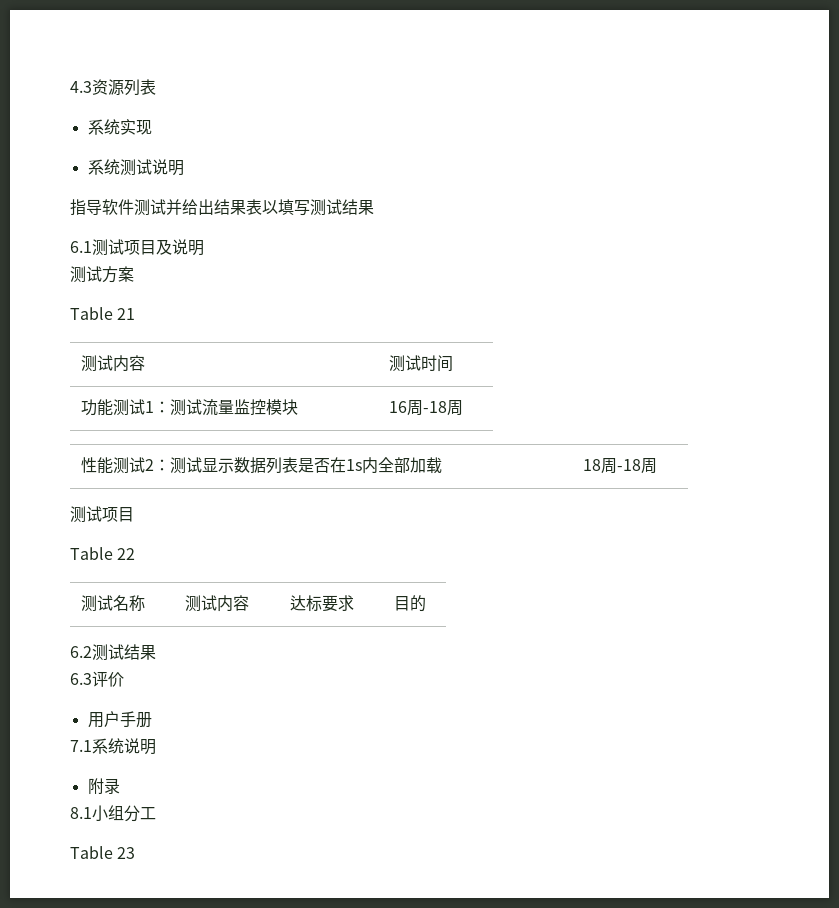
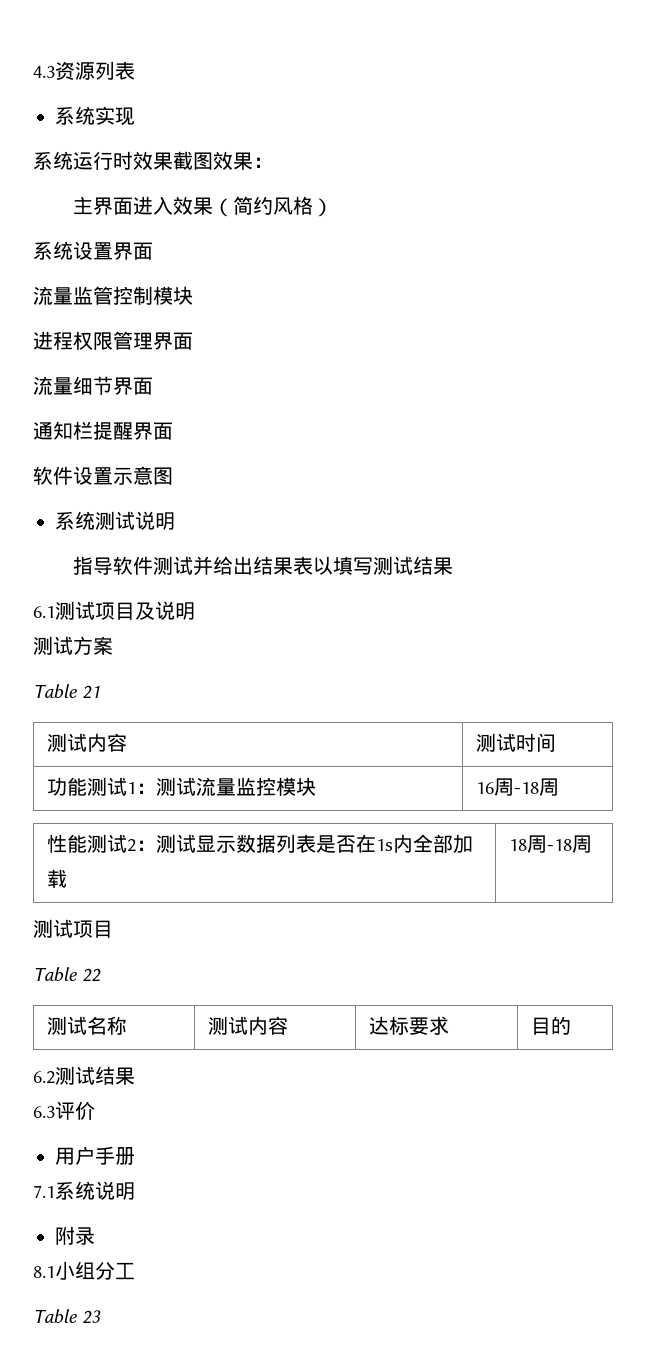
(152, 127) none -> [33,151,273,170] [72,196,333,217] [33,241,153,260] [33,286,193,305] [33,331,193,350] [33,376,153,395] [33,421,173,440] [33,466,173,485] // 系统运行时效果截图效果： // 主界面进入效果（简约风格） // 系统设置界面 // 流量监管控制模块 // 进程权限管理界面 // 流量细节界面 // 通知栏提醒界面 // 软件设置示意图

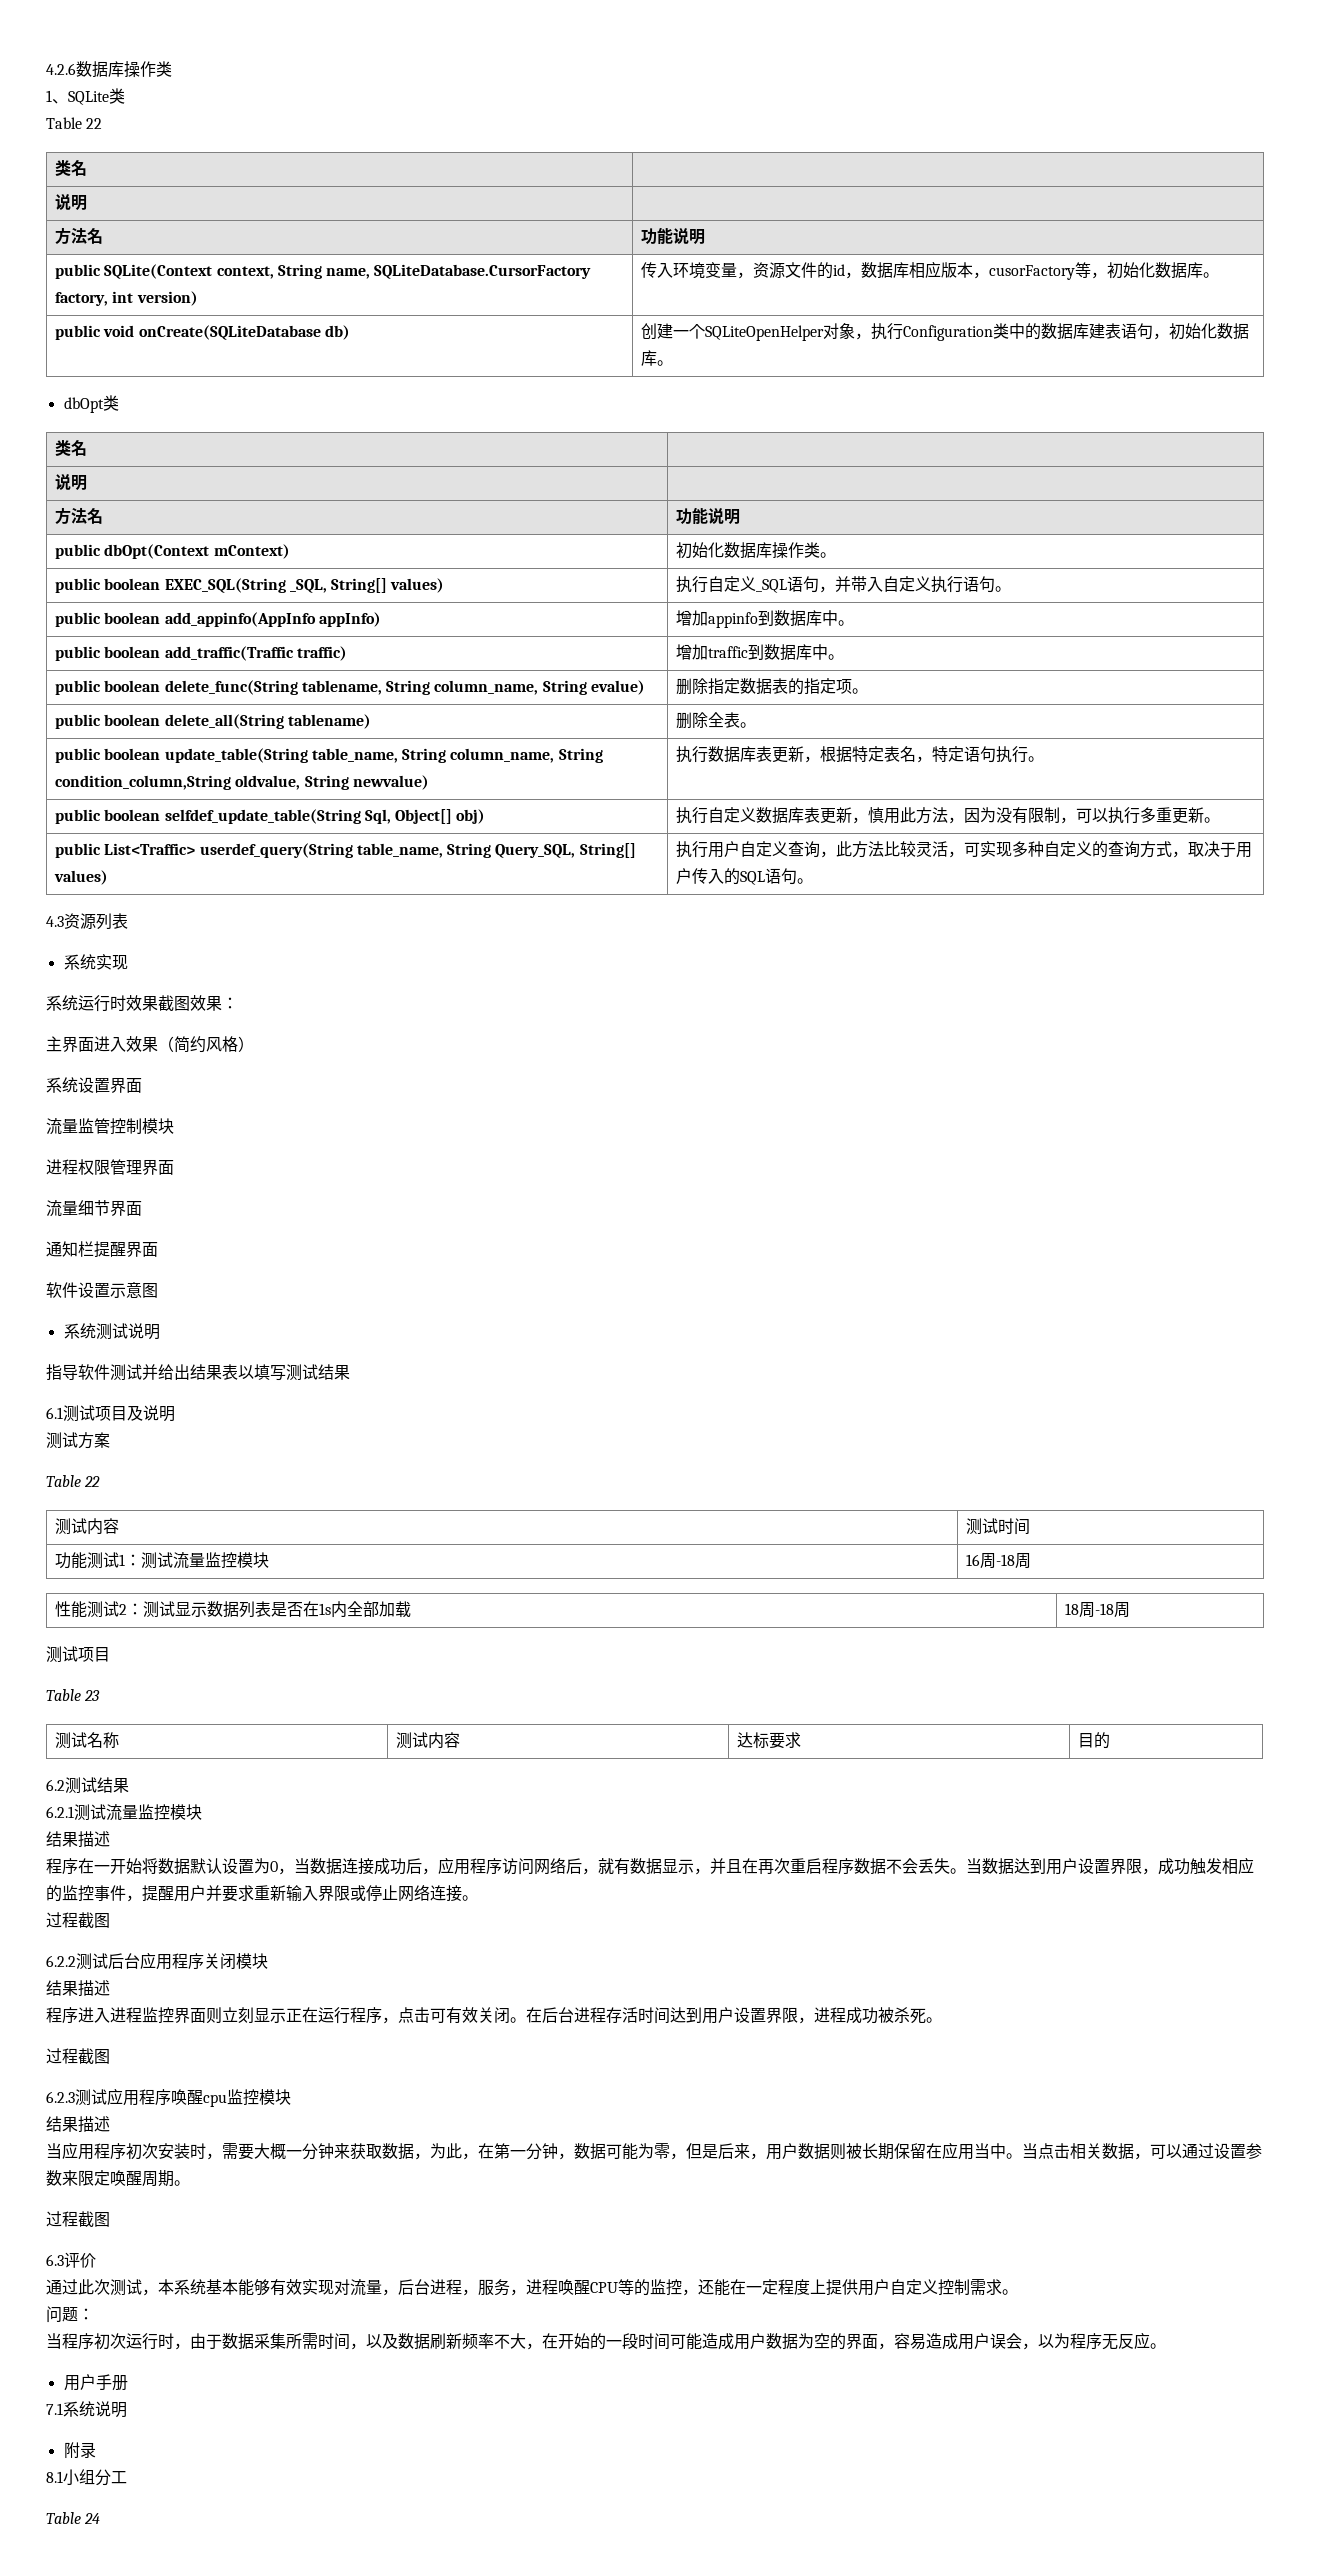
(33, 72) none -> [46,61,172,78] [46,88,125,105] [46,117,103,129] [54,160,87,176] [54,194,87,211] [54,227,103,245] [640,227,705,245] [54,264,592,279] [54,291,198,306] [640,261,1219,280] [54,325,350,340] [640,323,1249,341] [640,350,673,366] [63,395,119,413] [54,440,87,456] [54,474,87,491] [54,507,103,525] [675,507,740,525] [54,544,290,559] [675,542,836,559] [54,578,445,593] [675,576,1011,593] [54,612,381,627] [675,610,854,628] [54,646,347,661] [675,644,844,661] [54,680,646,695] [675,678,868,695] [54,714,371,729] [675,712,756,729] [54,748,603,763] [54,775,429,790] [675,746,1044,763] [54,809,486,824] [675,807,1220,824] [54,843,636,858] [53,870,108,885] [675,841,1252,858] [675,868,813,885] 4.2.6数据库操作类 // 1、SQLite类 // Table 22 // 类名 | // 说明 | // 方法名 | 功能说明 // public SQLite(Context context, String name, SQLiteDatabase.CursorFactory factory, int version) | 传入环境变量，资源文件的id，数据库相应版本，cusorFactory等，初始化数据库。 // public void onCreate(SQLiteDatabase db) | 创建一个SQLiteOpenHelper对象，执行Configuration类中的数据库建表语句，初始化数据库。 // dbOpt类 // 类名 | // 说明 | // 方法名 | 功能说明 // public dbOpt(Context mContext) | 初始化数据库操作类。 // public boolean EXEC_SQL(String _SQL, String[] values) | 执行自定义_SQL语句，并带入自定义执行语句。 // public boolean add_appinfo(AppInfo appInfo) | 增加appinfo到数据库中。 // public boolean add_traffic(Traffic traffic) | 增加traffic到数据库中。 // public boolean delete_func(String tablename, String column_name, String evalue) | 删除指定数据表的指定项。 // public boolean delete_all(String tablename) | 删除全表。 // public boolean update_table(String table_name, String column_name, String condition_column,String oldvalue, String newvalue) | 执行数据库表更新，根据特定表名，特定语句执行。 // public boolean selfdef_update_table(String Sql, Object[] obj) | 执行自定义数据库表更新，慎用此方法，因为没有限制，可以执行多重更新。 // public List<Traffic> userdef_query(String table_name, String Query_SQL, String[] values) | 执行用户自定义查询，此方法比较灵活，可实现多种自定义的查询方式，取决于用户传入的SQL语句。 //
[82,685,101,699] 21 -> [84,1476,101,1487] 22
[82,968,102,982] 22 -> [84,1690,101,1701] 23
[33,1101,95,1120] 6.3评价 -> [46,1804,202,1821] [46,1831,110,1848] [46,1857,1254,1875] [46,1884,478,1902] [46,1912,110,1928] [46,1952,268,1970] [46,1980,110,1997] [46,2007,942,2024] [46,2048,110,2064] [46,2088,291,2107] [46,2116,110,2133] [46,2142,1262,2160] [46,2170,190,2187] [46,2211,110,2227] [46,2252,96,2268] [46,2279,1018,2296] [46,2306,94,2323] [46,2332,1166,2350] 6.2.1测试流量监控模块 // 结果描述 // 程序在一开始将数据默认设置为0，当数据连接成功后，应用程序访问网络后，就有数据显示，并且在再次重启程序数据不会丢失。当数据达到用户设置界限，成功触发相应的监控事件，提醒用户并要求重新输入界限或停止网络连接。 // 过程截图 // 6.2.2测试后台应用程序关闭模块 // 结果描述 // 程序进入进程监控界面则立刻显示正在运行程序，点击可有效关闭。在后台进程存活时间达到用户设置界限，进程成功被杀死。 // 过程截图 // 6.2.3测试应用程序唤醒cpu监控模块 // 结果描述 // 当应用程序初次安装时，需要大概一分钟来获取数据，为此，在第一分钟，数据可能为零，但是后来，用户数据则被长期保留在应用当中。当点击相关数据，可以通过设置参数来限定唤醒周期。 // 过程截图 // 6.3评价 // 通过此次测试，本系统基本能够有效实现对流量，后台进程，服务，进程唤醒CPU等的监控，还能在一定程度上提供用户自定义控制需求。 // 问题： // 当程序初次运行时，由于数据采集所需时间，以及数据刷新频率不大，在开始的一段时间可能造成用户数据为空的界面，容易造成用户误会，以为程序无反应。
[82,1310,102,1324] 23 -> [84,2513,101,2524] 24

